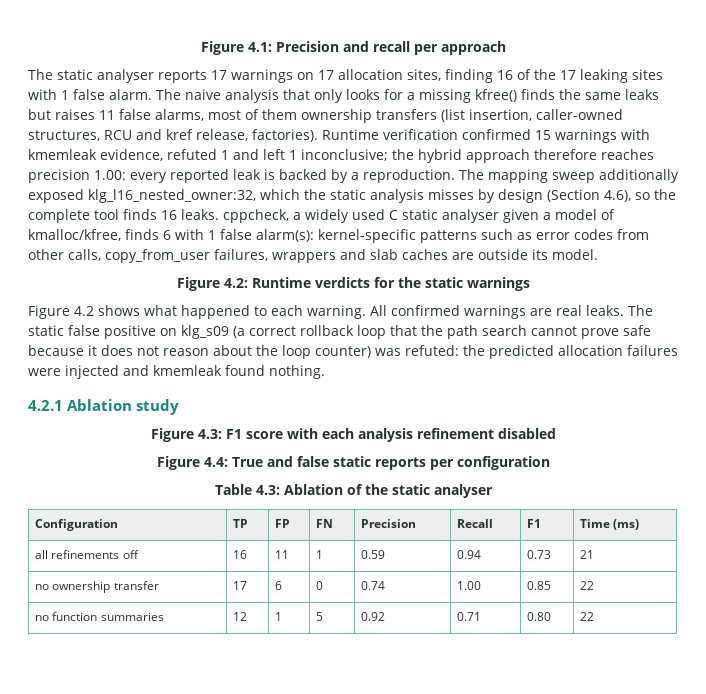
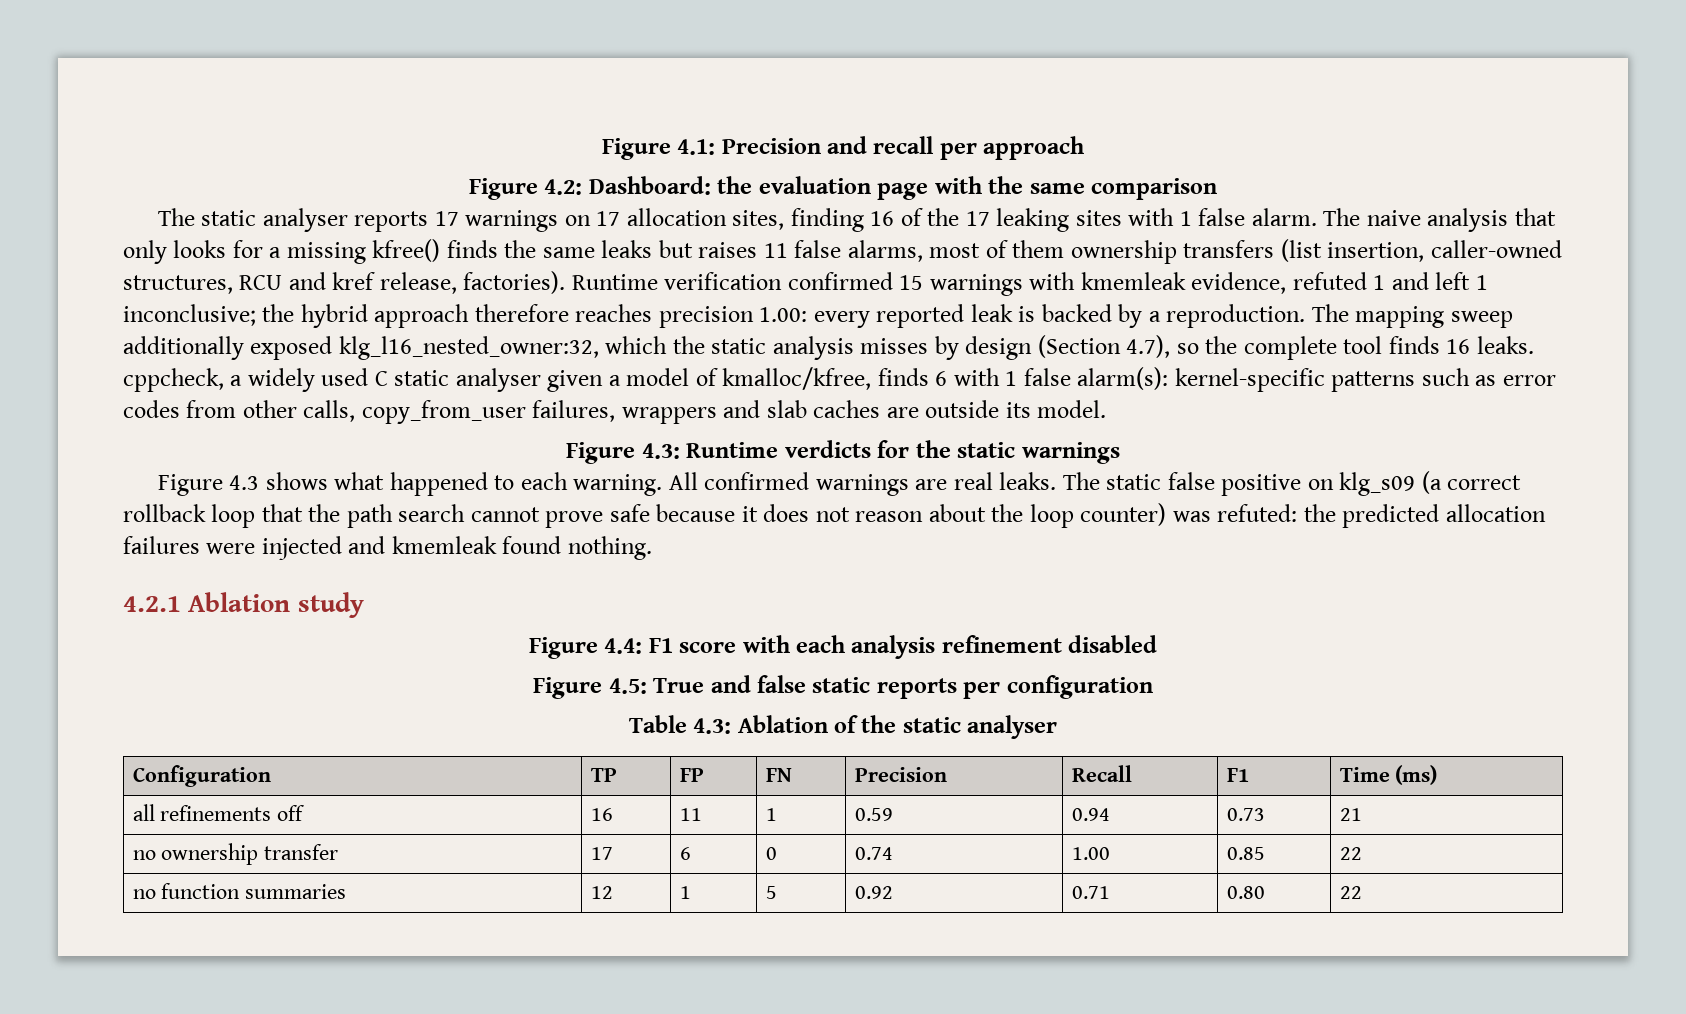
(506, 48) none -> [468,176,1218,200] // Figure 4.2: Dashboard: the evaluation page with the same comparison
[604,190,631,202] 4.6), -> [1126,335,1171,358] 4.7),
[223,278,248,288] 4.2: -> [641,443,680,459] 4.3:
[74,306,94,316] 4.2 -> [229,475,260,490] 4.3
[197,429,222,439] 4.3: -> [604,638,643,654] 4.4:
[203,457,228,467] 4.4: -> [608,678,647,694] 4.5:

